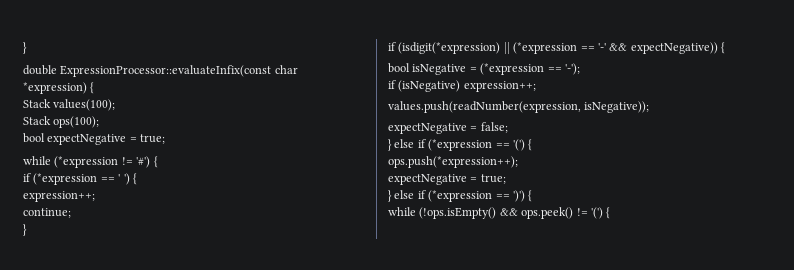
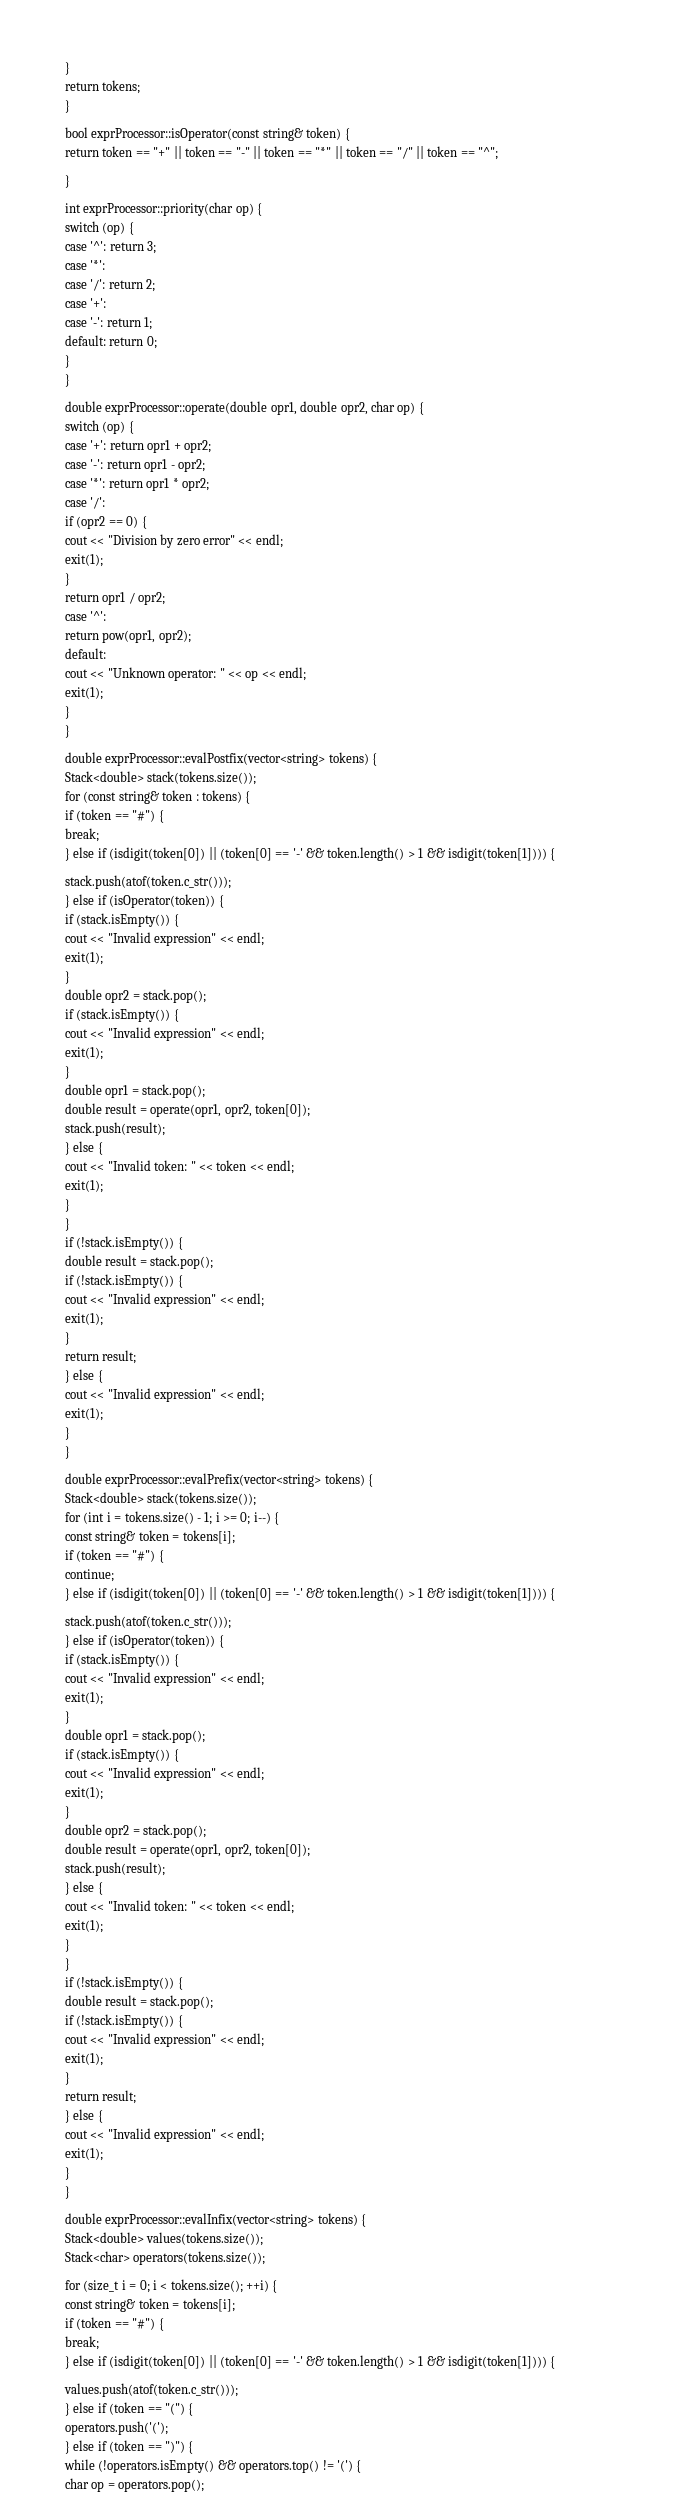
[23,42,27,54] [23,65,298,77] [23,82,95,94] [23,99,116,111] [23,116,100,128] [23,133,166,145] [23,156,158,168] [23,173,137,185] [23,191,95,202] [23,208,71,218] [23,224,27,236] [388,42,725,54] [388,63,580,75] [388,80,536,92] [388,101,650,113] [388,122,508,134] [388,139,533,151] [388,156,518,168] [388,174,506,185] [388,190,525,202] } // double ExpressionProcessor::evaluateInfix(const char *expression) { // Stack values(100); // Stack ops(100); // bool expectNegative = true; // while (*expression != '#') { // if (*expression == ' ') { // expression++; // continue; // } // if (isdigit(*expression) || (*expression == '-' && expectNegative)) { // bool isNegative = (*expression == '-'); // if (isNegative) expression++; // values.push(readNumber(expression, isNegative)); // expectNegative = false; // } else if (*expression == '(') { // ops.push(*expression++); // expectNegative = true; // } else if (*expression == ')') -> [65,62,70,75] [65,80,141,94] [65,100,70,113] [65,127,350,141] [65,146,499,160] [65,175,70,188] [65,202,263,216] [65,221,134,235] [65,241,157,254] [65,260,106,270] [65,279,156,292] [65,298,107,308] [65,317,153,330] [65,335,157,349] [65,355,70,368] [65,374,70,387] [65,401,424,415] [65,420,134,434] [65,440,211,453] [65,459,205,472] [65,478,209,491] [65,497,106,509] [65,516,147,529] [65,534,283,548] [65,554,103,567] [65,573,70,586] [65,592,166,605] [65,611,107,621] [65,630,191,643] [65,648,106,659] [65,667,306,681] [65,687,103,700] [65,706,70,719] [65,725,70,738] [65,752,378,766] [65,771,257,785] [65,790,251,804] [65,809,164,823] [65,828,99,842] [65,847,556,861] [65,875,231,889] [65,894,224,908] [65,913,179,927] [65,932,264,946] [65,952,103,965] [65,971,70,984] [65,989,207,1003] [65,1008,179,1022] [65,1027,264,1041] [65,1047,103,1060] [65,1066,70,1079] [65,1084,206,1098] [65,1103,310,1117] [65,1122,165,1136] [65,1141,103,1155] [65,1160,294,1174] [65,1180,103,1193] [65,1199,70,1212] [65,1218,70,1231] [65,1236,183,1250] [65,1255,214,1269] [65,1274,183,1288] [65,1293,264,1307] [65,1313,103,1326] [65,1332,70,1345] [65,1350,137,1364] [65,1369,103,1383] [65,1388,264,1402] [65,1408,103,1421] [65,1427,70,1440] [65,1446,70,1459] [65,1473,374,1487] [65,1492,257,1506] [65,1511,280,1525] [65,1530,235,1544] [65,1549,164,1563] [65,1569,114,1582] [65,1587,556,1601] [65,1615,231,1629] [65,1634,224,1648] [65,1653,179,1667] [65,1672,264,1686] [65,1692,103,1705] [65,1711,70,1724] [65,1729,206,1743] [65,1748,179,1762] [65,1767,264,1781] [65,1787,103,1800] [65,1806,70,1819] [65,1824,207,1838] [65,1843,310,1857] [65,1862,165,1876] [65,1881,103,1895] [65,1900,294,1914] [65,1920,103,1933] [65,1939,70,1952] [65,1958,70,1971] [65,1976,183,1990] [65,1995,214,2009] [65,2014,183,2028] [65,2033,264,2047] [65,2053,103,2066] [65,2072,70,2085] [65,2090,137,2104] [65,2109,103,2123] [65,2128,264,2142] [65,2148,103,2161] [65,2167,70,2180] [65,2186,70,2199] [65,2213,367,2227] [65,2232,264,2246] [65,2251,266,2265] [65,2279,278,2293] [65,2298,235,2312] [65,2317,164,2331] [65,2336,99,2350] [65,2355,556,2369] [64,2383,238,2397] [65,2402,194,2416] [65,2421,168,2435] [65,2440,185,2454] } // return tokens; // } // bool exprProcessor::isOperator(const string& token) { // return token == "+" || token == "-" || token == "*" || token == "/" || token == "^"; // } // int exprProcessor::priority(char op) { // switch (op) { // case '^': return 3; // case '*': // case '/': return 2; // case '+': // case '-': return 1; // default: return 0; // } // } // double exprProcessor::operate(double opr1, double opr2, char op) { // switch (op) { // case '+': return opr1 + opr2; // case '-': return opr1 - opr2; // case '*': return opr1 * opr2; // case '/': // if (opr2 == 0) { // cout << "Division by zero error" << endl; // exit(1); // } // return opr1 / opr2; // case '^': // return pow(opr1, opr2); // default: // cout << "Unknown operator: " << op << endl; // exit(1); // } // } // double exprProcessor::evalPostfix(vector<string> tokens) { // Stack<double> stack(tokens.size()); // for (const string& token : tokens) { // if (token == "#") { // break; // } else if (isdigit(token[0]) || (token[0] == '-' && token.length() > 1 && isdigit(token[1]))) { // stack.push(atof(token.c_str())); // } else if (isOperator(token)) { // if (stack.isEmpty()) { // cout << "Invalid expression" << endl; // exit(1); // } // double opr2 = stack.pop(); // if (stack.isEmpty()) { // cout << "Invalid expression" << endl; // exit(1); // } // double opr1 = stack.pop(); // double result = operate(opr1, opr2, token[0]); // stack.push(result); // } else { // cout << "Invalid token: " << token << endl; // exit(1); // } // } // if (!stack.isEmpty()) { // double result = stack.pop(); // if (!stack.isEmpty()) { // cout << "Invalid expression" << endl; // exit(1); // } // return result; // } else { // cout << "Invalid expression" << endl; // exit(1); // } // } // double exprProcessor::evalPrefix(vector<string> tokens) { // Stack<double> stack(tokens.size()); // for (int i = tokens.size() - 1; i >= 0; i--) { // const string& token = tokens[i]; // if (token == "#") { // continue; // } else if (isdigit(token[0]) || (token[0] == '-' && token.length() > 1 && isdigit(token[1]))) { // stack.push(atof(token.c_str())); // } else if (isOperator(token)) { // if (stack.isEmpty()) { // cout << "Invalid expression" << endl; // exit(1); // } // double opr1 = stack.pop(); // if (stack.isEmpty()) { // cout << "Invalid expression" << endl; // exit(1); // } // double opr2 = stack.pop(); // double result = operate(opr1, opr2, token[0]); // stack.push(result); // } else { // cout << "Invalid token: " << token << endl; // exit(1); // } // } // if (!stack.isEmpty()) { // double result = stack.pop(); // if (!stack.isEmpty()) { // cout << "Invalid expression" << endl; // exit(1); // } // return result; // } else { // cout << "Invalid expression" << endl; // exit(1); // } // } // double exprProcessor::evalInfix(vector<string> tokens) { // Stack<double> values(tokens.size()); // Stack<char> operators(tokens.size()); // for (size_t i = 0; i < tokens.size(); ++i) { // const string& token = tokens[i]; // if (token == "#") { // break; // } else if (isdigit(token[0]) || (token[0] == '-' && token.length() > 1 && isdigit(token[1]))) { // values.push(atof(token.c_str())); // } else if (token == "(") { // operators.push('('); // } else if (token == ")")
[419,207,574,219] (!ops.isEmpty() && ops.peek() -> [98,2460,320,2473] (!operators.isEmpty() && operators.top()
(611, 213) none -> [65,2478,205,2492] // char op = operators.pop();

